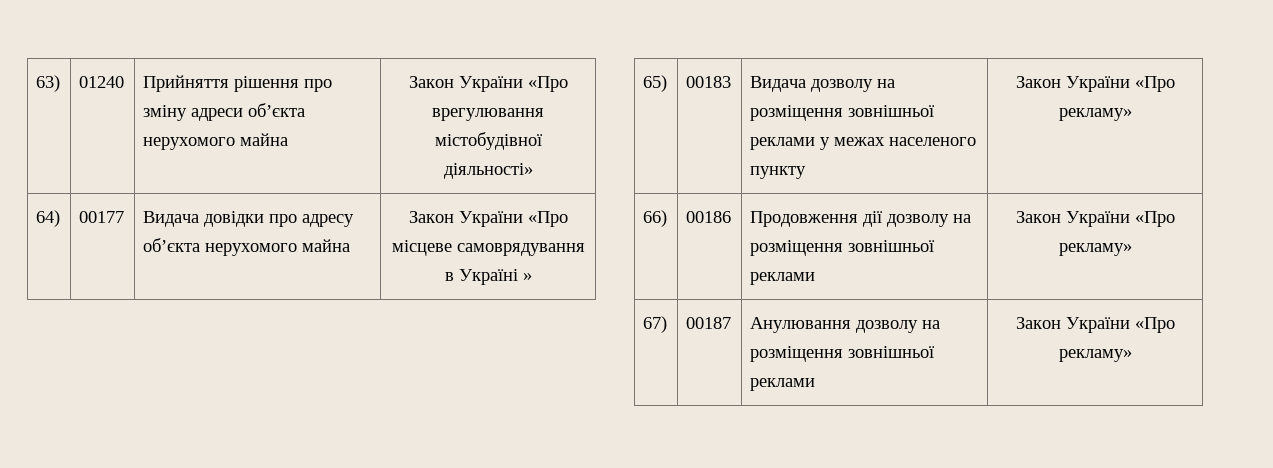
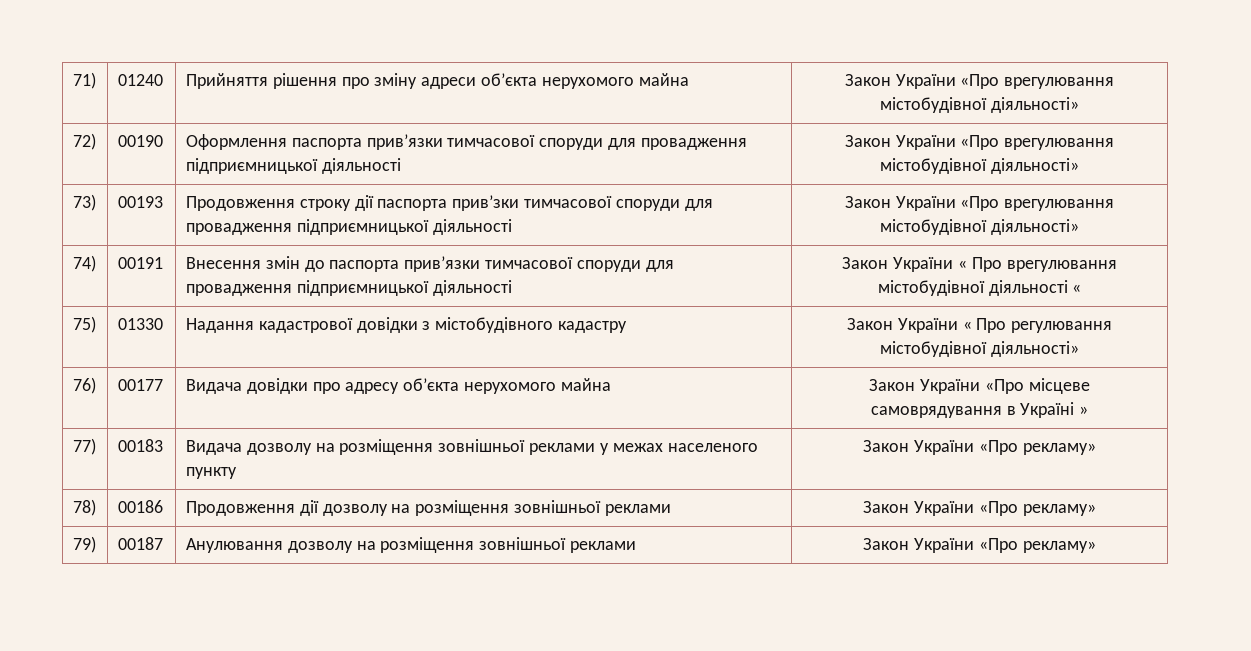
[36,75,61,92] 63) -> [72,72,96,89] 71)
[36,210,61,227] 64) -> [72,133,96,150] [117,135,163,147] [185,134,747,150] [185,158,401,174] [844,135,1115,150] [880,158,1079,174] [72,194,96,211] [117,196,163,208] [185,195,713,211] [185,219,512,235] [844,196,1115,211] [880,219,1079,235] [72,255,96,272] [117,257,163,269] [185,256,674,272] [185,280,512,296] [842,257,1117,272] [877,280,1082,296] [72,316,96,333] [117,318,163,330] [185,317,628,333] [846,318,1113,333] [880,341,1079,357] [72,377,96,394] 72) | 00190 | Оформлення паспорта прив’язки тимчасової споруди для провадження підприємницької діяльності | Закон України «Про врегулювання містобудівної діяльності» // 73) | 00193 | Продовження строку дії паспорта прив’зки тимчасової споруди для провадження підприємницької діяльності | Закон України «Про врегулювання містобудівної діяльності» // 74) | 00191 | Внесення змін до паспорта прив’язки тимчасової споруди для провадження підприємницької діяльності | Закон України « Про врегулювання містобудівної діяльності « // 75) | 01330 | Надання кадастрової довідки з містобудівного кадастру | Закон України « Про регулювання містобудівної діяльності» // 76)
[643,75,668,92] 65) -> [72,438,96,455] 77)
[643,210,668,227] 66) -> [72,499,96,516] 78)
[643,316,668,333] 67) -> [72,536,96,553] 79)

